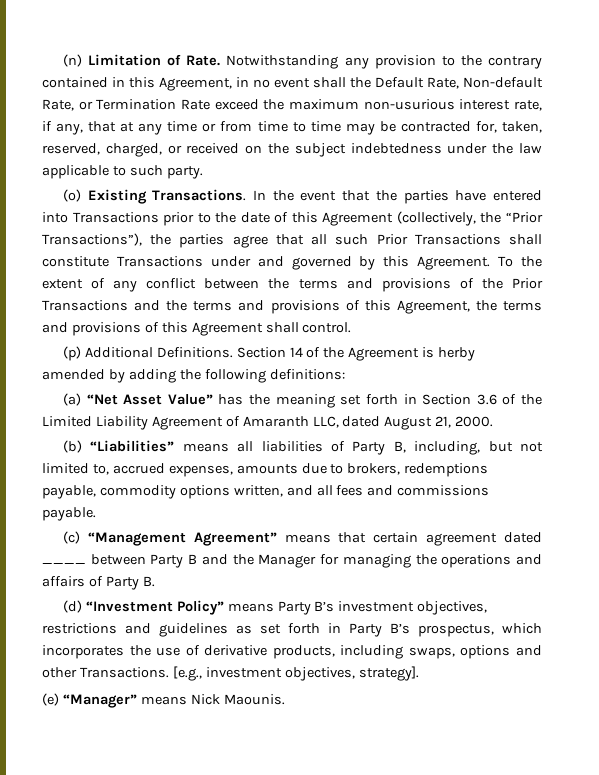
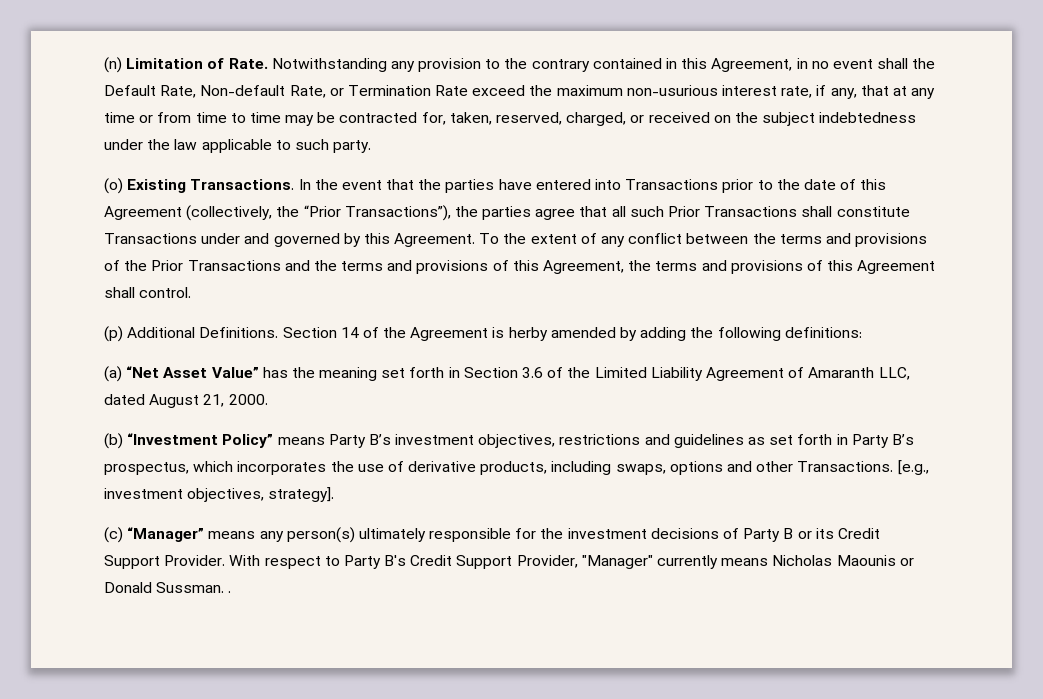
[90,440,543,455] [42,463,489,477] [42,485,490,499] [42,507,96,521] [62,531,542,546] [42,554,542,568] [42,576,155,590] [62,600,82,613] “Liabilities” means all liabilities of Party B, including, but not limited to, accrued expenses, amounts due to brokers, redemptions payable, commodity options written, and all fees and commissions payable. // (c) “Management Agreement” means that certain agreement dated ____ between Party B and the Manager for managing the operations and affairs of Party B. // (d) -> (123, 441) none
[42,693,59,706] (e) -> [104,527,123,543] (c)
[190,694,285,705] Nick Maounis. -> [259,527,880,543] [104,555,914,569] [104,582,232,593] any person(s) ultimately responsible for the investment decisions of Party B or its Credit Support Provider. With respect to Party B's Credit Support Provider, "Manager" currently means Nicholas Maounis or Donald Sussman. .

